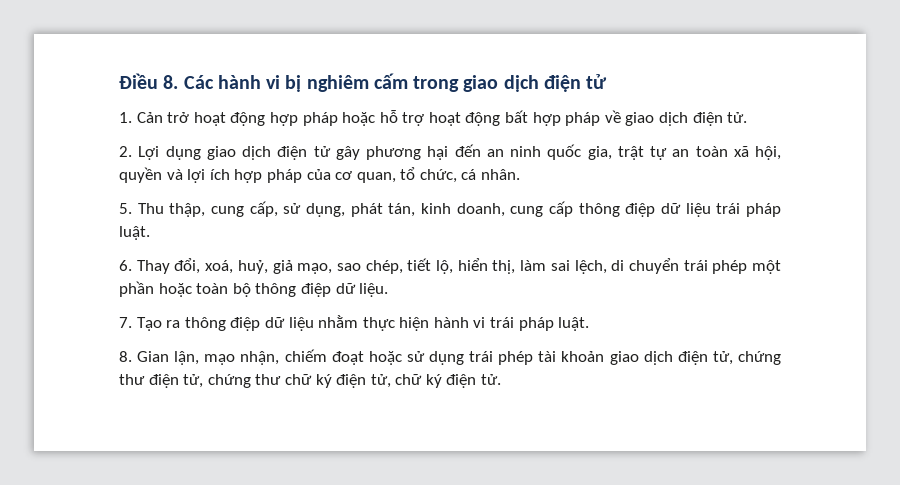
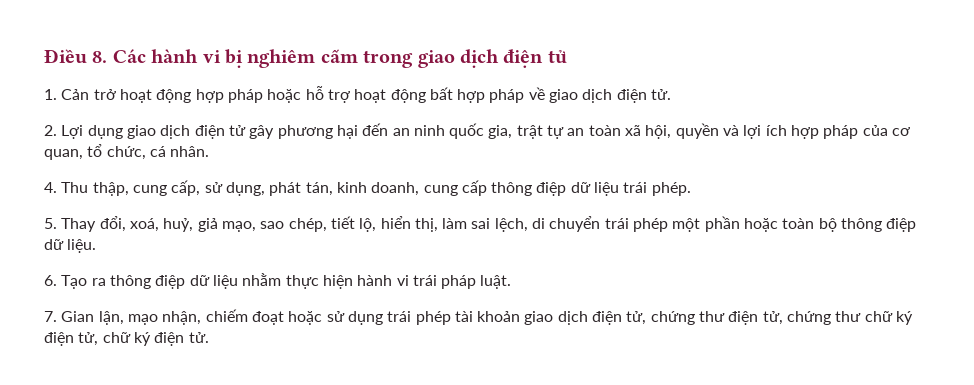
[119,203,132,214] 5. -> [44,182,57,193] 4.
[746,203,781,217] [119,226,150,240] [119,260,132,271] pháp luật. // 6. -> [651,182,691,196] [44,218,57,229] phép. // 5.
[119,317,132,328] 7. -> [44,275,57,286] 6.
[119,351,132,362] 8. -> [44,311,57,322] 7.

